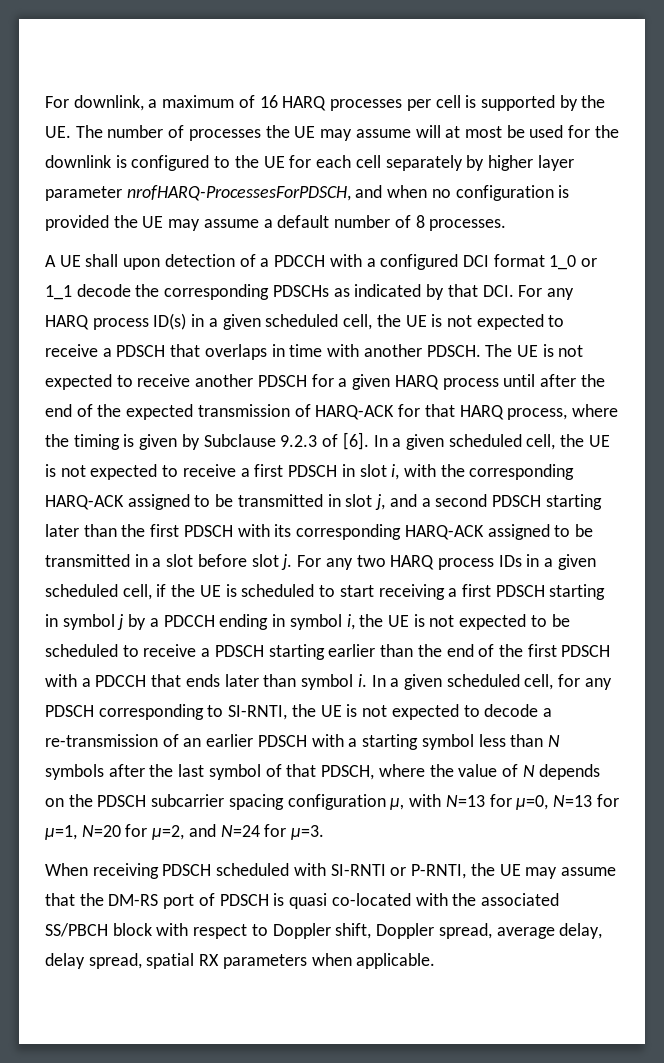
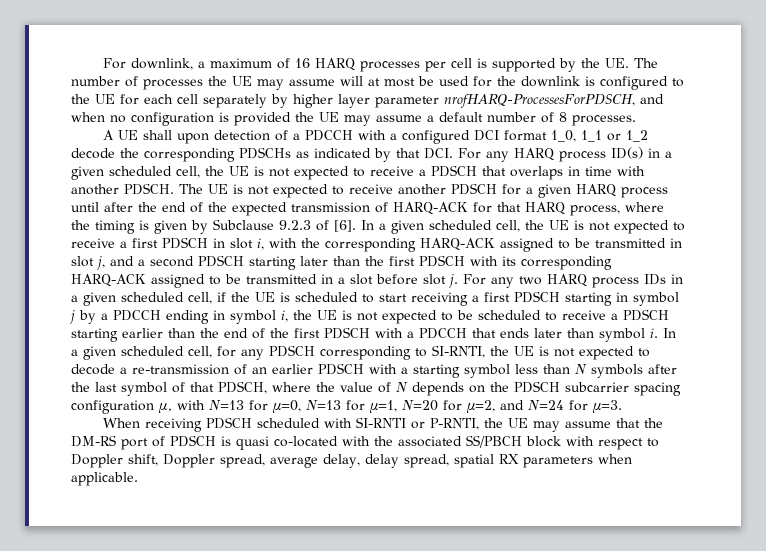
[549,255,598,270] [45,285,72,300] 1_0 or 1_1 -> [550,130,648,142] 1_0, 1_1 or 1_2

